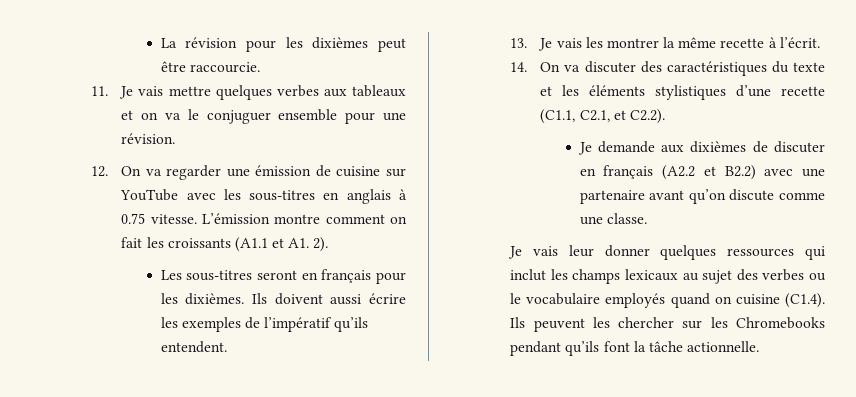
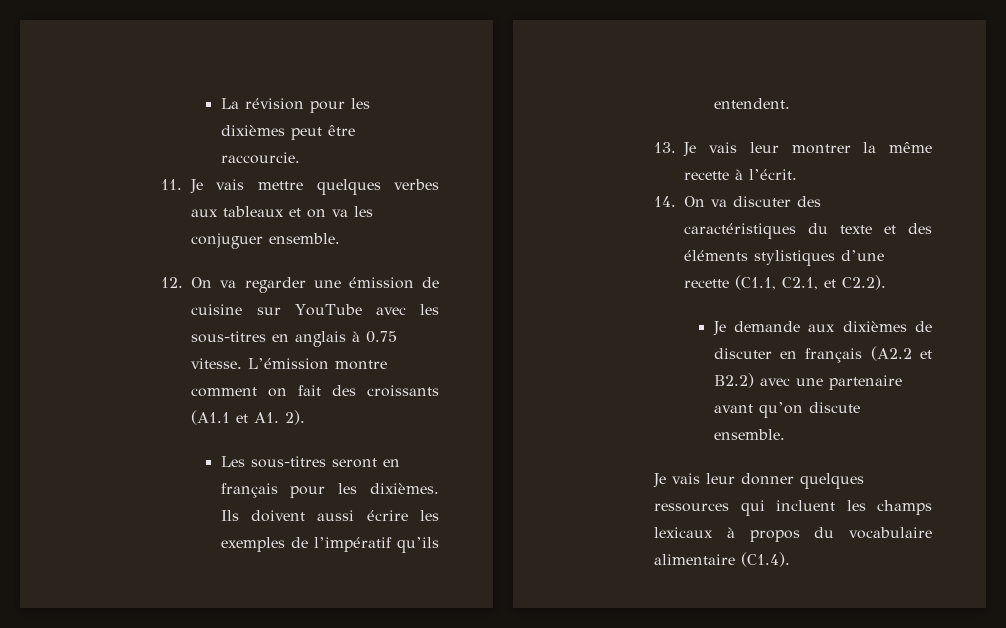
[187,109,406,124] [121,133,176,144] le conjuguer ensemble pour une révision. -> [353,206,373,217] [190,233,340,249] les conjuguer ensemble.
[146,237,164,248] les -> [332,385,357,396] des
[585,37,603,48] les -> [749,142,779,153] leur
[562,85,580,96] les -> [908,223,932,234] des
[779,192,825,200] [579,213,647,225] comme une classe. -> [713,429,785,440] ensemble.
[510,269,547,281] inclut -> [776,500,836,511] incluent
[682,269,826,284] [510,293,825,308] [510,317,825,332] [510,341,760,356] au sujet des verbes ou le vocabulaire employés quand on cuisine (C1.4). Ils peuvent les chercher sur les Chromebooks pendant qu’ils font la tâche actionnelle. -> [726,527,932,542] [654,552,791,567] à propos du vocabulaire alimentaire (C1.4).

